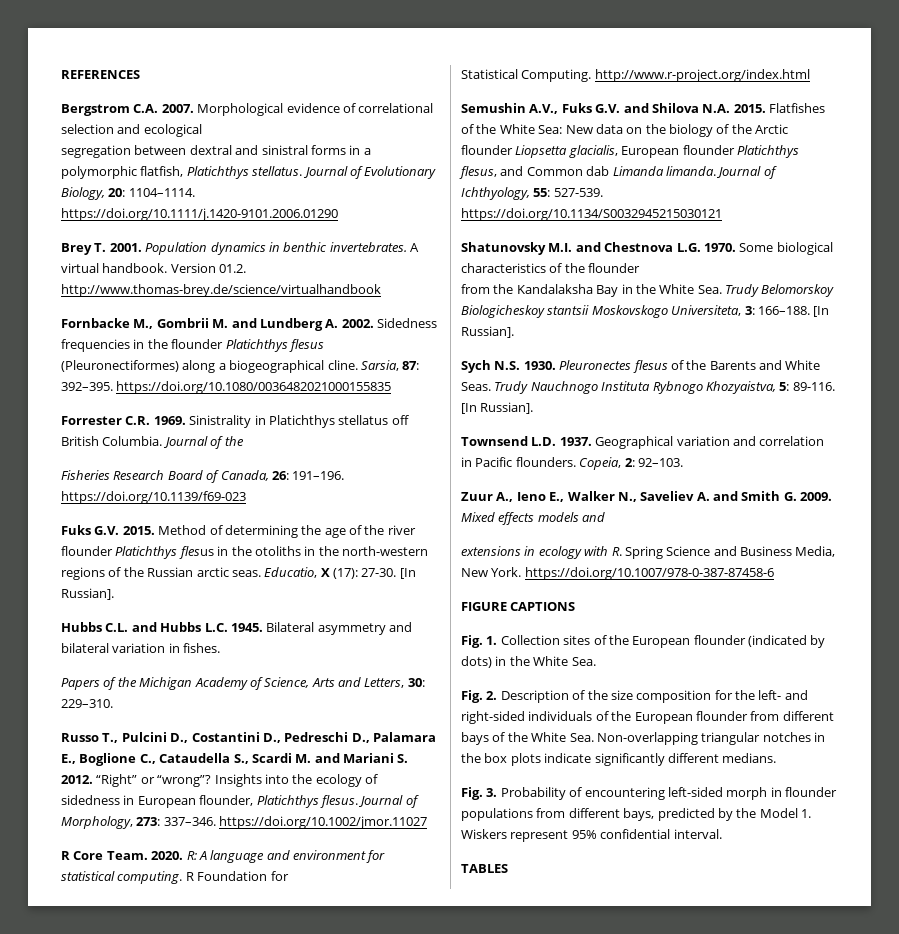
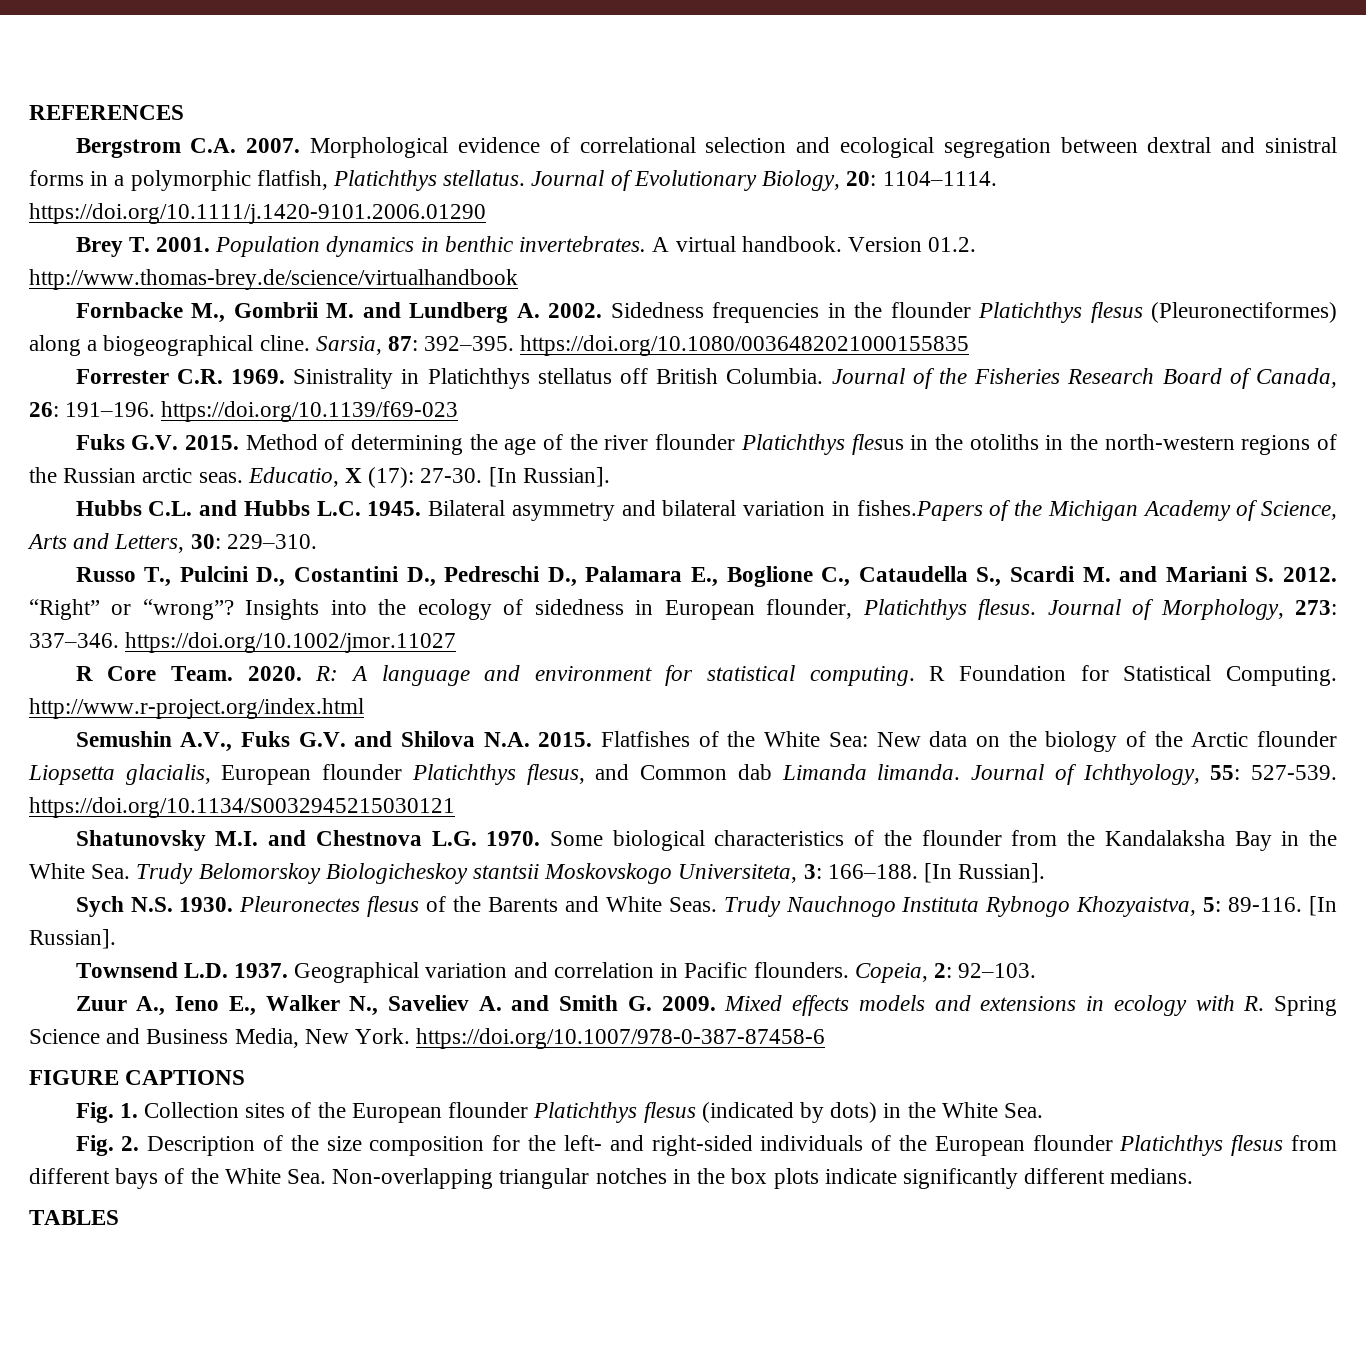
(202, 130) // -> (934, 147) none
(244, 441) // -> (968, 376) none
[183,643,221,653] [61,678,100,690] fishes. // Papers -> [856,500,983,521] fishes.Papers
(289, 876) // -> (1109, 673) none
(641, 268) // -> (1002, 838) none
(606, 517) // -> (971, 1003) none
(746, 640) none -> [533,1102,696,1123] Platichthys flesus
(748, 716) none -> [1119,1135,1284,1156] Platichthys flesus
[461,787,837,800] [461,808,811,821] [461,829,722,842] // Fig. 3. Probability of encountering left-sided morph in flounder populations from different bays, predicted by the Model 1. Wiskers represent 95% confidential interval. -> (1194, 1176) none

